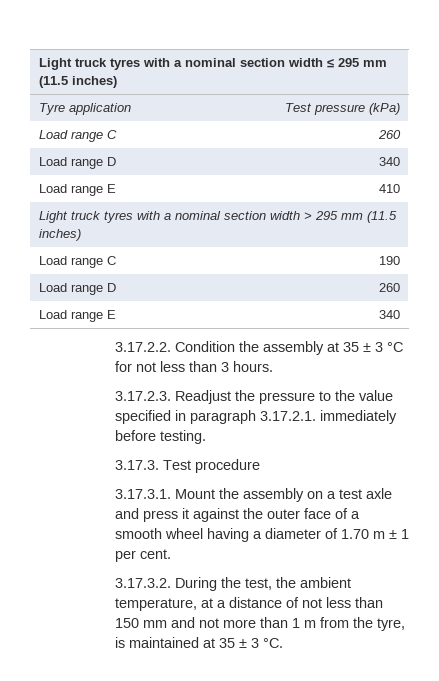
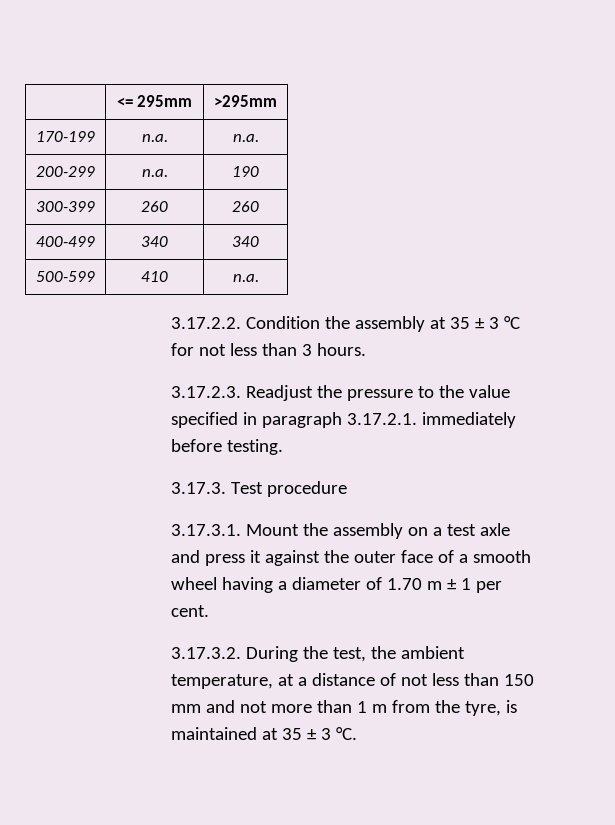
[39,58,388,70] [39,76,118,88] [39,103,132,115] [284,103,400,115] [39,130,118,142] [377,130,401,139] [39,157,117,169] [378,157,400,166] [39,184,117,196] [378,184,400,193] [39,211,398,223] [39,229,82,241] [39,256,117,268] [378,256,400,265] [39,283,117,295] [378,283,400,292] [39,310,117,322] [378,310,400,319] Light truck tyres with a nominal section width ≤ 295 mm (11.5 inches) // Tyre application | Test pressure (kPa) // Load range C | 260 // Load range D | 340 // Load range E | 410 // Light truck tyres with a nominal section width > 295 mm (11.5 inches) // Load range C | 190 // Load range D | 260 // Load range E | 340 -> [116,95,193,107] [214,95,277,107] [36,131,95,142] [141,134,168,142] [232,134,259,142] [36,166,95,177] [141,169,168,177] [232,166,259,177] [36,201,95,212] [141,201,168,212] [232,201,259,212] [36,236,95,247] [141,236,168,247] [232,236,259,247] [36,271,95,282] [141,271,168,282] [232,274,259,282] | <= 295mm | >295mm // 170-199 | n.a. | n.a. // 200-299 | n.a. | 190 // 300-399 | 260 | 260 // 400-499 | 340 | 340 // 500-599 | 410 | n.a.

